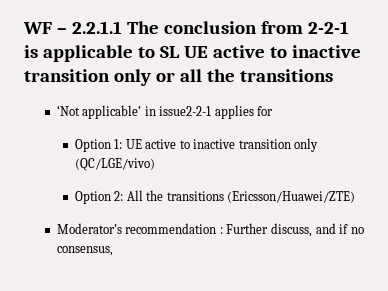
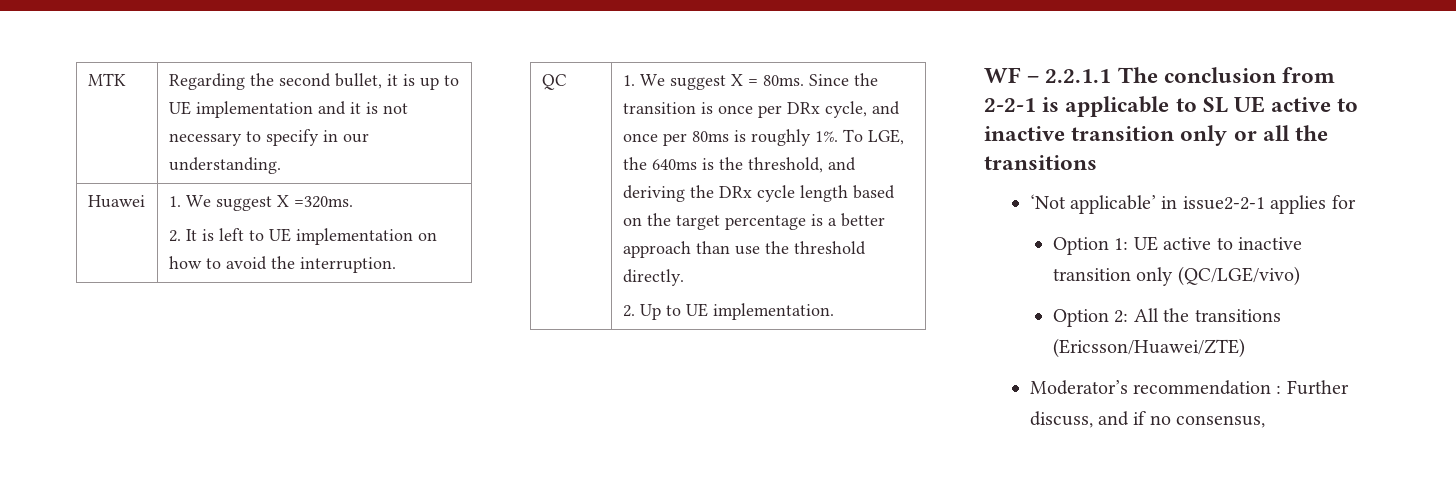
(23, 28) none -> [87,73,126,86] [168,73,459,90] [168,101,408,118] [168,129,369,146] [168,157,281,174] [87,195,145,208] [168,195,353,211] [168,228,437,245] [168,256,396,273] [541,74,567,90] [622,73,878,90] [622,101,900,118] [622,129,904,146] [622,157,856,173] [622,185,895,202] [622,213,885,230] [622,241,866,258] [622,269,684,286] [622,303,834,320] MTK | Regarding the second bullet, it is up to UE implementation and it is not necessary to specify in our understanding. // Huawei | 1. We suggest X =320ms. // 2. It is left to UE implementation on how to avoid the interruption. // QC | 1. We suggest X = 80ms. Since the transition is once per DRx cycle, and once per 80ms is roughly 1%. To LGE, the 640ms is the threshold, and deriving the DRx cycle length based on the target percentage is a better approach than use the threshold directly. // 2. Up to UE implementation. //

